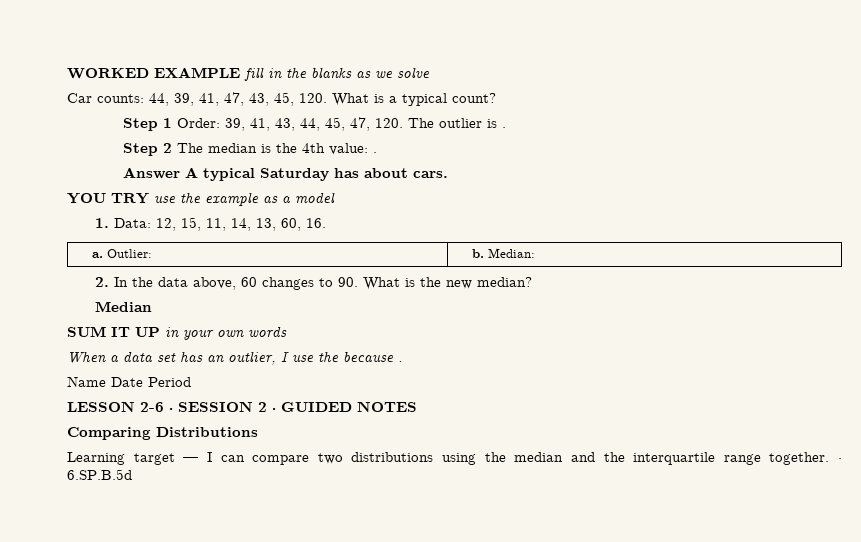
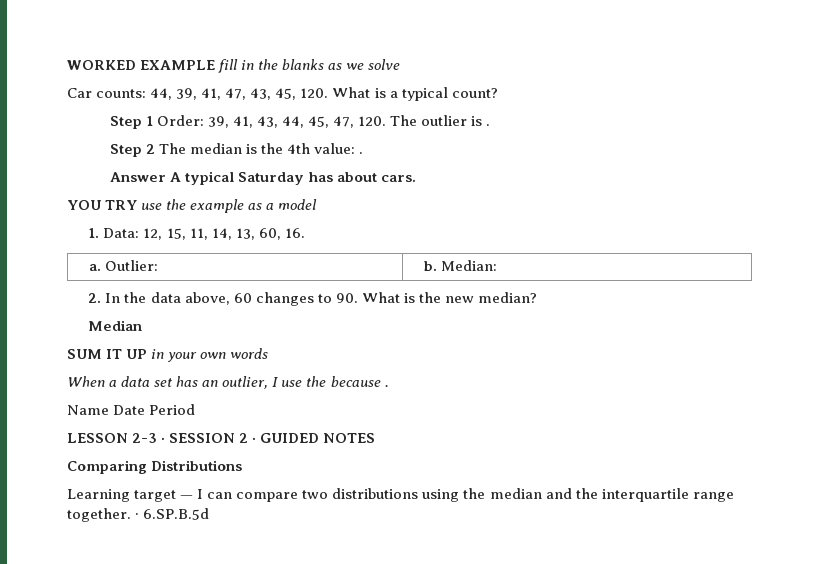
[140,402,164,412] 2-6 -> [132,433,158,443] 2-3

